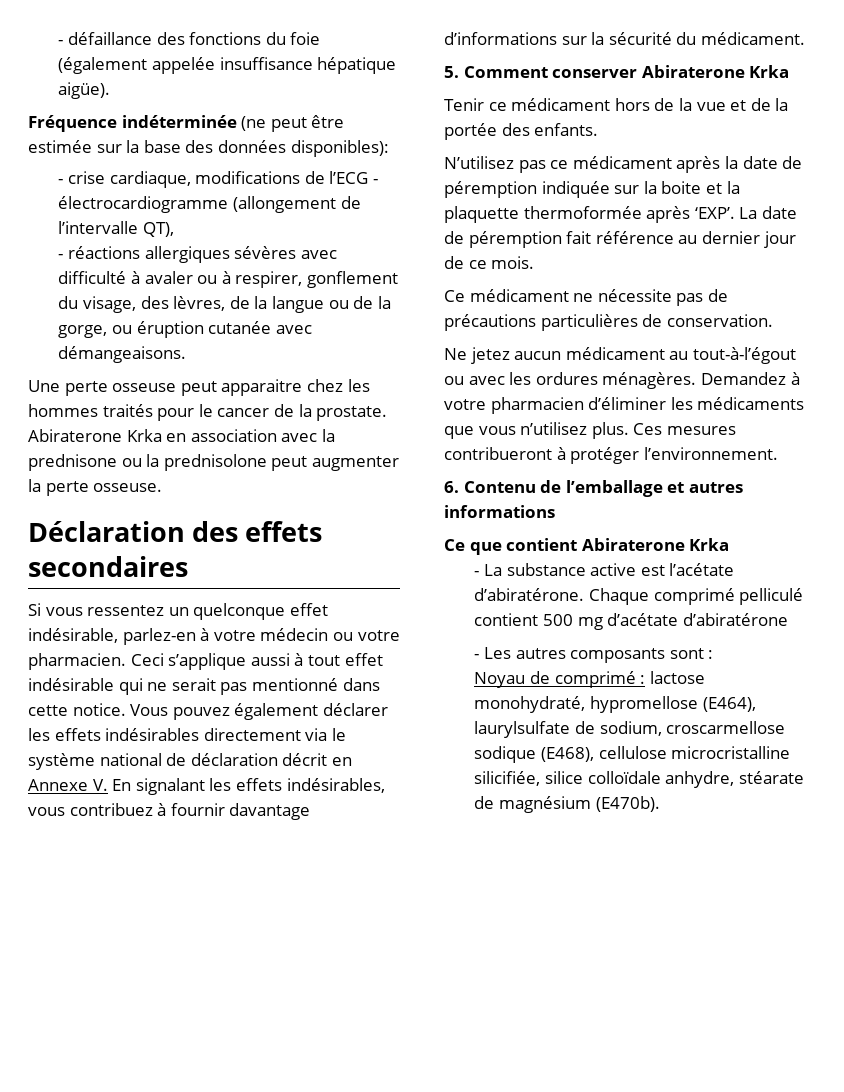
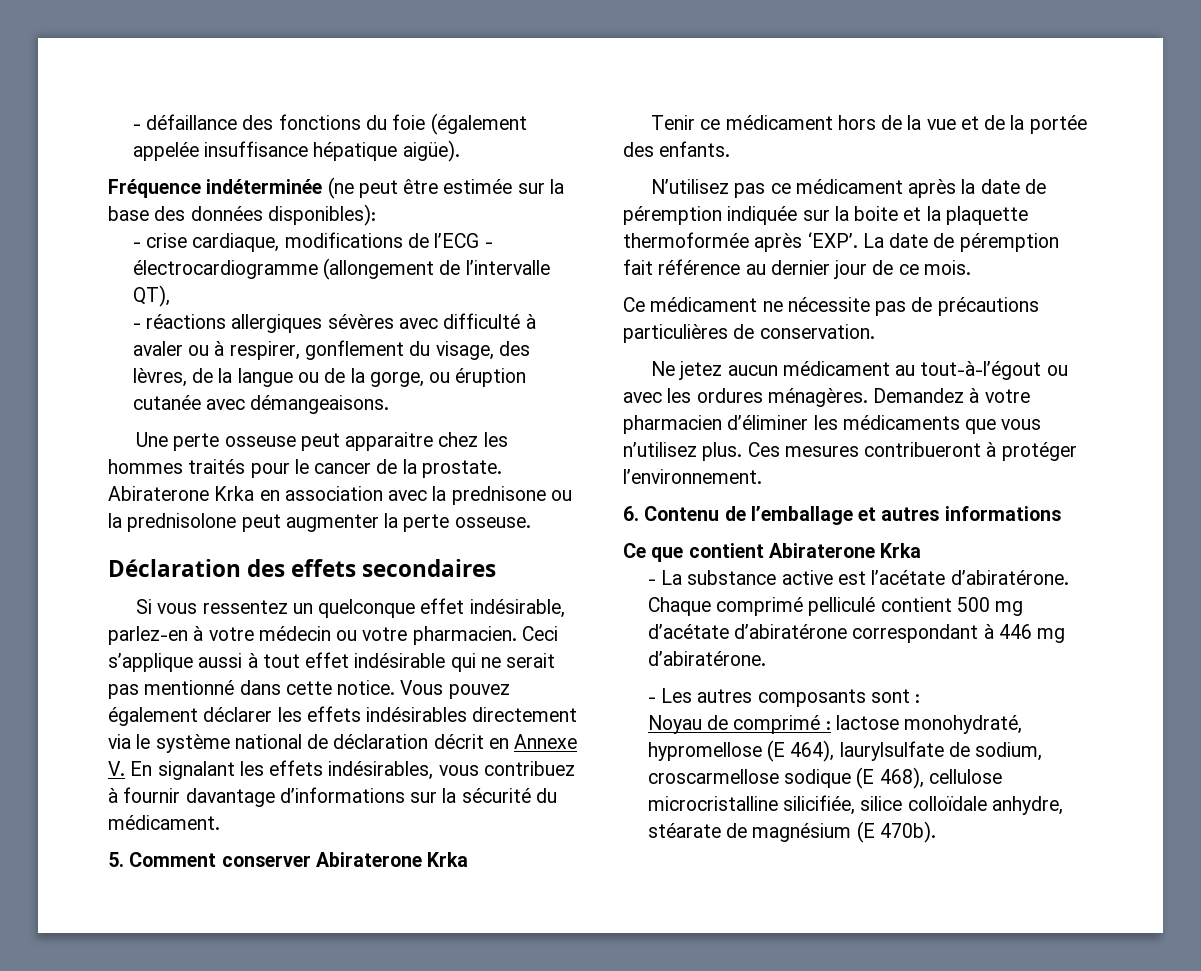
(788, 619) none -> [852,624,1066,643] [647,651,766,666] correspondant à 446 mg d’abiratérone.
[702,697,756,712] (E464), -> [767,740,835,762] (E 464),
[541,747,595,762] (E468), -> [856,767,924,789] (E 468),
[595,796,660,812] (E470b). -> [856,821,936,843] (E 470b).

